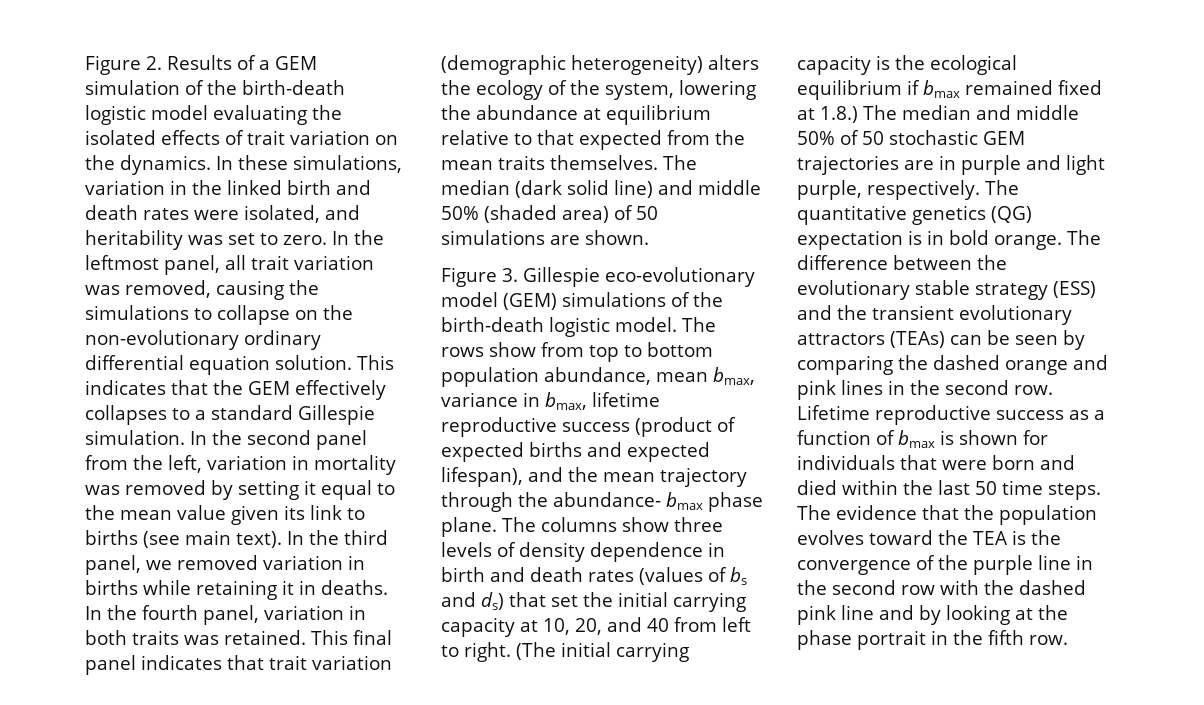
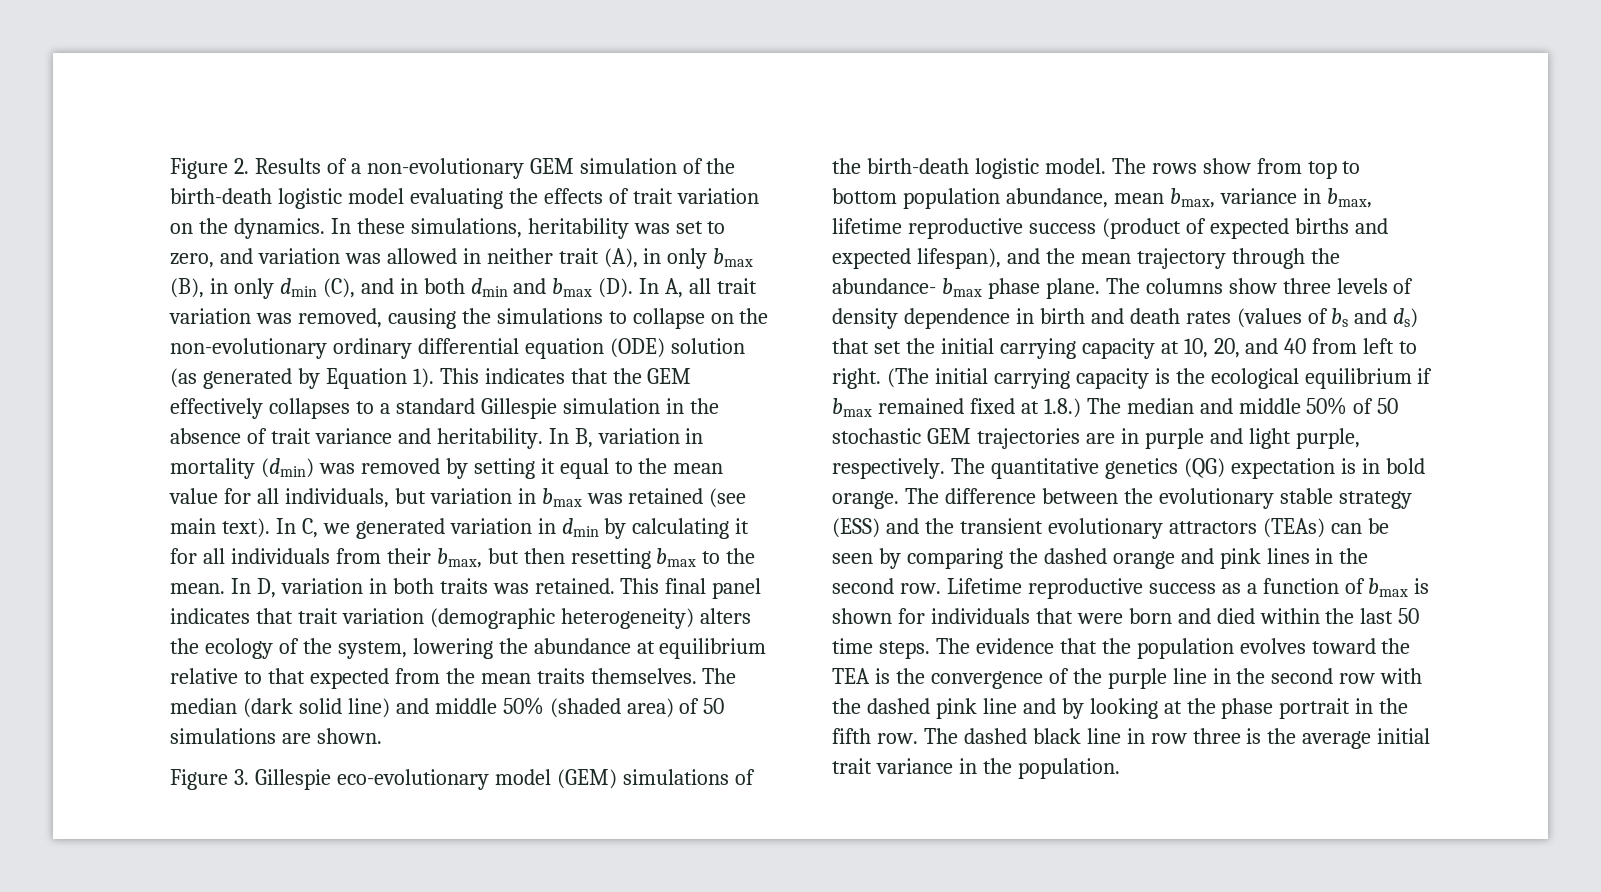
(270, 65) none -> [366,158,524,179] non-evolutionary
[85,130,156,145] isolated -> (538, 196) none
[85,180,371,195] [85,205,360,223] [85,230,384,250] [85,255,220,275] variation in the linked birth and death rates were isolated, and heritability was set to zero. In the leftmost panel, -> [527,218,726,239] [170,248,754,269] [170,278,684,299] heritability was set to zero, and variation was allowed in neither trait (A), in only bmax (B), in only dmin (C), and in both dmin and bmax (D). In A,
[275,355,352,370] solution. -> [609,338,745,358] [170,368,434,389] (ODE) solution (as generated by Equation 1).
[85,430,367,450] [85,455,202,473] simulation. In the second panel from the left, -> [562,398,719,414] [170,428,593,449] simulation in the absence of trait variance and heritability. In B,
(396, 465) none -> [260,458,314,478] (dmin)
[231,505,365,525] [85,530,388,548] [85,555,365,575] [85,580,388,600] [85,605,259,625] given its link to births (see main text). In the third panel, we removed variation in births while retaining it in deaths. In the fourth panel, -> [223,488,747,508] [170,518,750,539] [170,548,756,569] [170,578,276,598] for all individuals, but variation in bmax was retained (see main text). In C, we generated variation in dmin by calculating it for all individuals from their bmax, but then resetting bmax to the mean. In D,
(1068, 640) none -> [923,728,1431,749] [832,758,1120,779] The dashed black line in row three is the average initial trait variance in the population.

